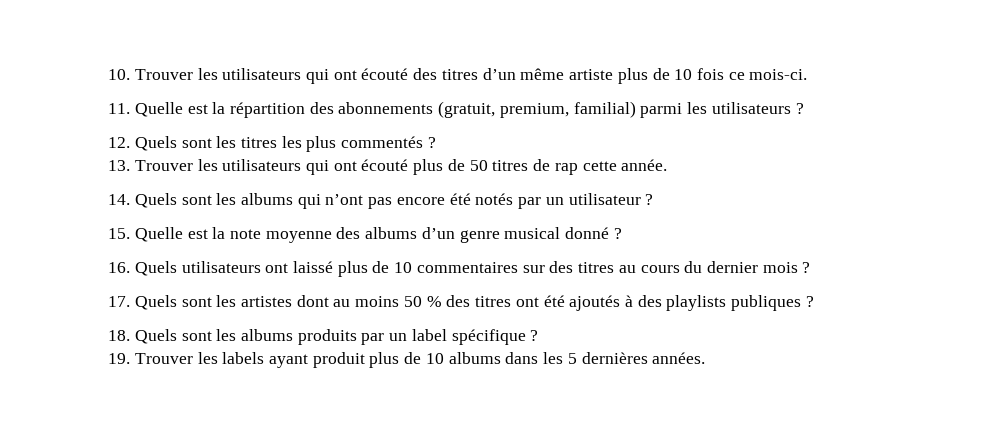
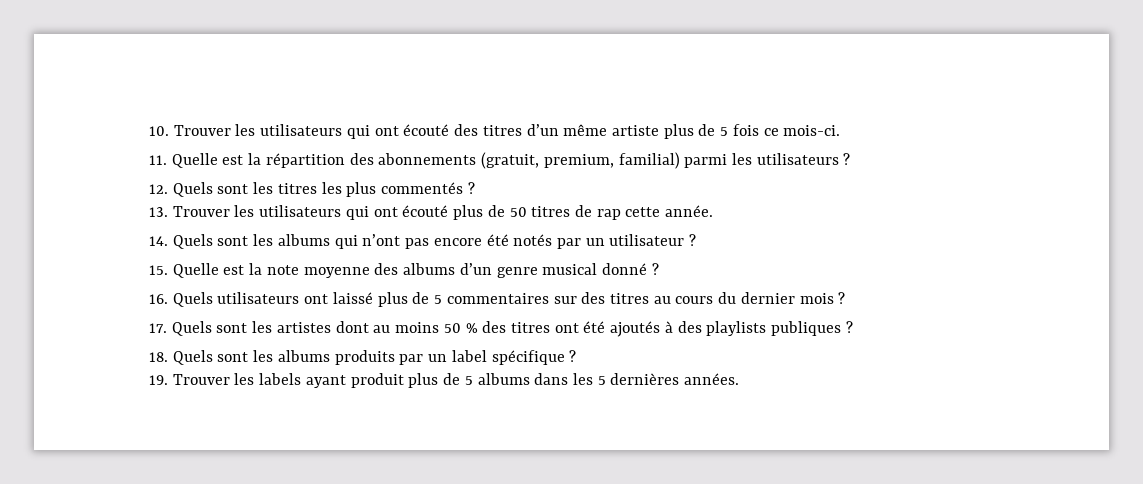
[674,69,693,80] 10 -> [720,127,729,136] 5
[394,262,413,273] 10 -> [434,295,443,304] 5
[425,353,444,364] 10 -> [464,376,473,385] 5

